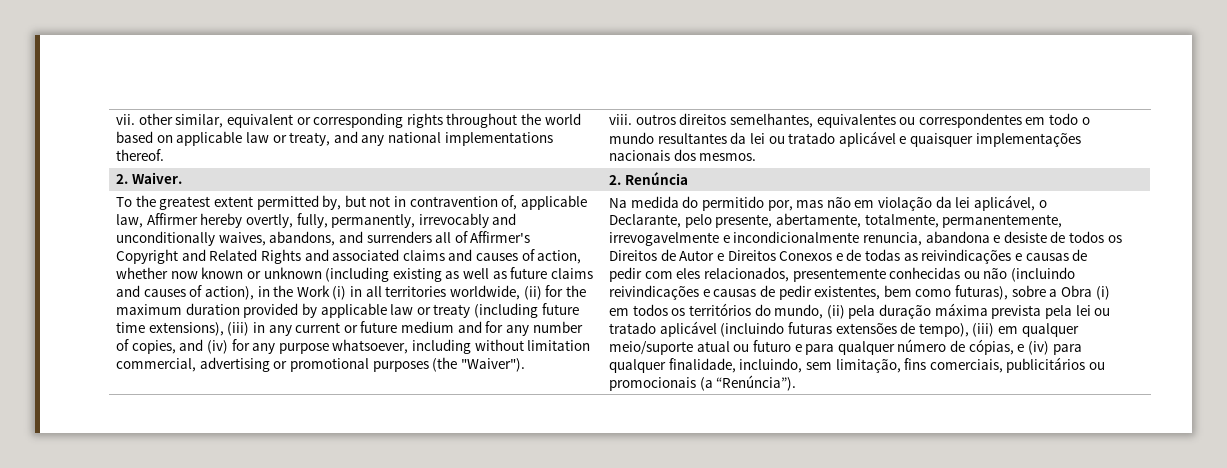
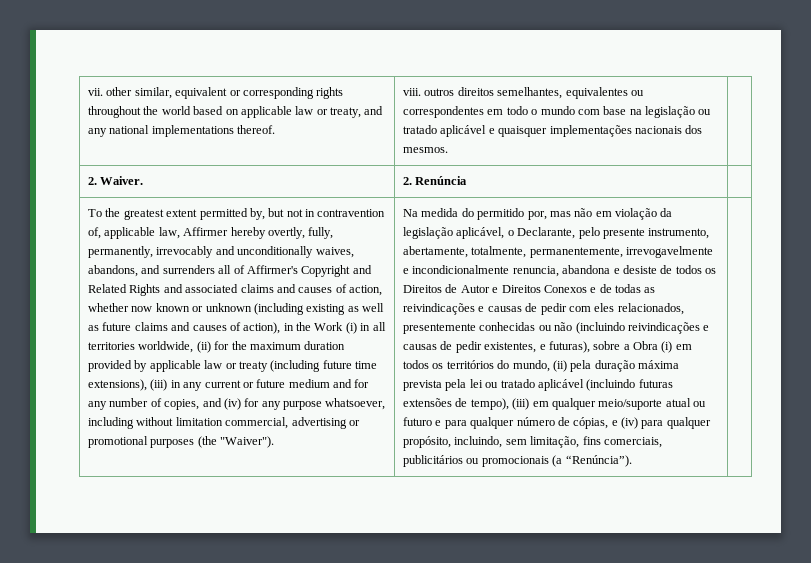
[657,132,765,144] resultantes da lei -> [577,106,696,118] com base na legislação
[955,197,971,208] lei -> [403,227,454,239] legislação
[715,214,773,228] presente, -> [602,228,710,239] presente instrumento,
[883,285,952,297] bem como -> [539,344,546,350] e
[668,358,736,373] finalidade, -> [403,436,452,448] propósito,

